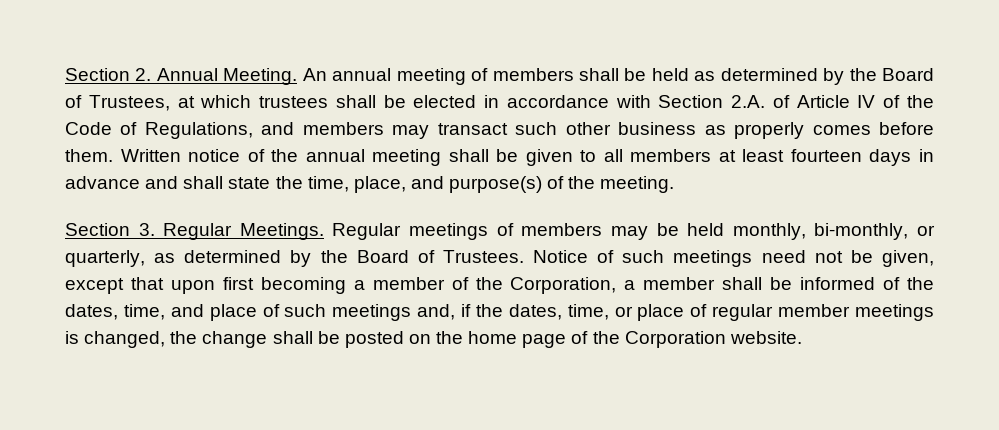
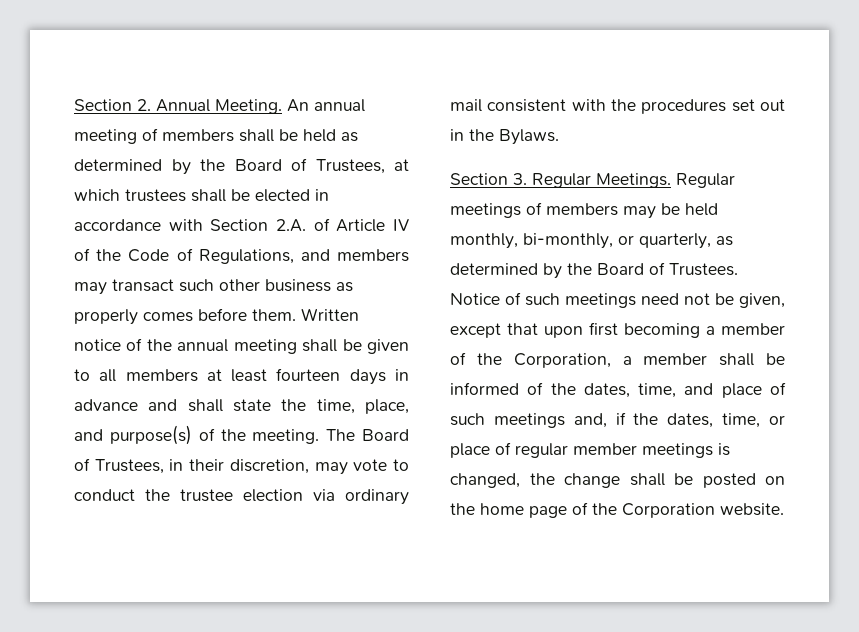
(675, 184) none -> [326,429,410,441] [74,458,409,475] [74,489,409,505] [450,99,785,114] [450,129,559,145] The Board of Trustees, in their discretion, may vote to conduct the trustee election via ordinary mail consistent with the procedures set out in the Bylaws.

